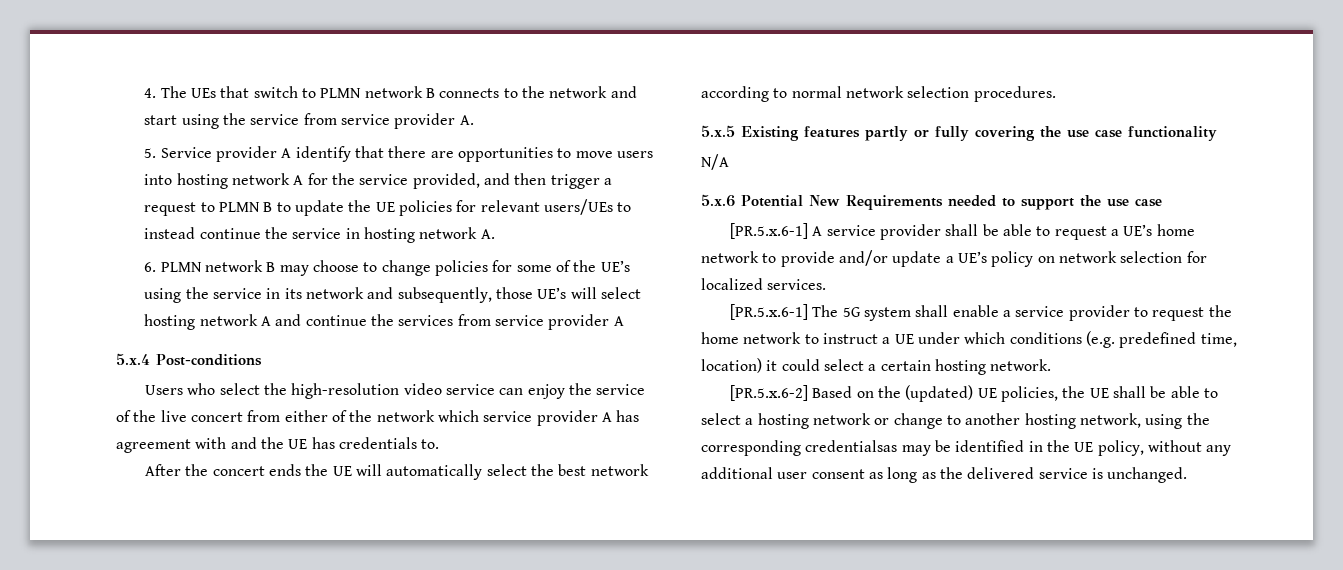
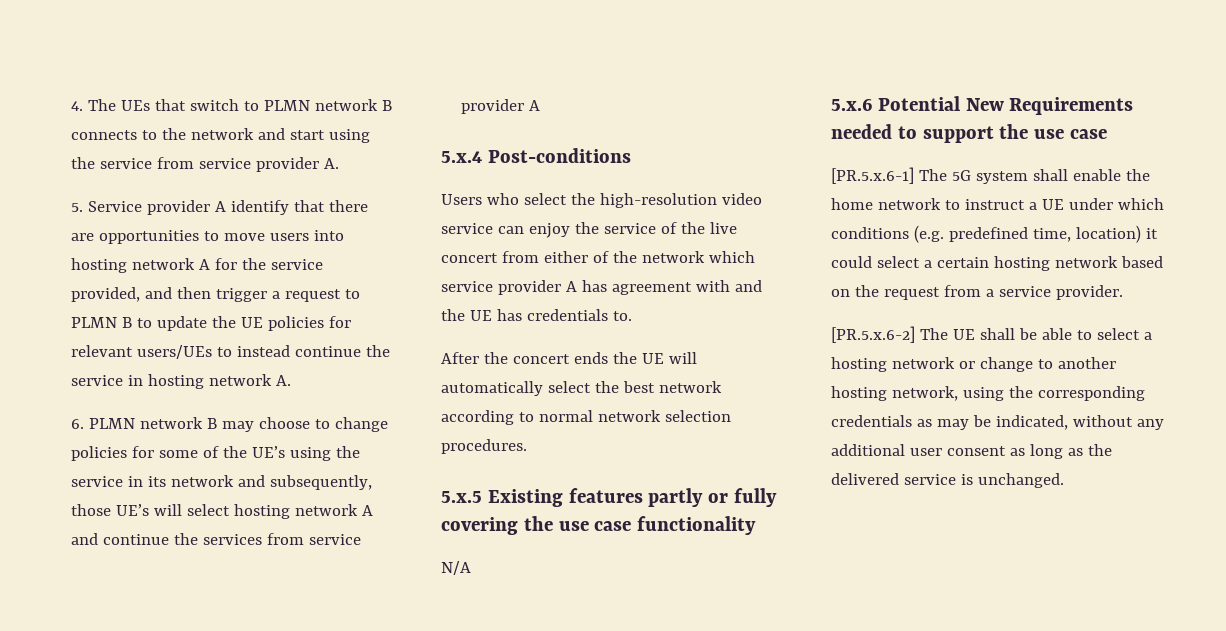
[730,223,1195,240] [701,250,1207,267] [701,278,827,290] // [PR.5.x.6-1] A service provider shall be able to request a UE’s home network to provide and/or update a UE’s policy on network selection for localized services. -> (1108, 134) none
[1002,305,1205,321] a service provider to request -> (1121, 175) none
[990,359,1052,371] [730,385,1086,402] network. // [PR.5.x.6-2] Based on the (updated) UE policies, the -> [1054,256,1163,268] [831,285,1123,300] [831,326,948,343] network based on the request from a service provider. // [PR.5.x.6-2] The
[805,440,1144,456] credentialsas may be identified in the UE policy, -> [831,415,1068,430] credentials as may be indicated,

